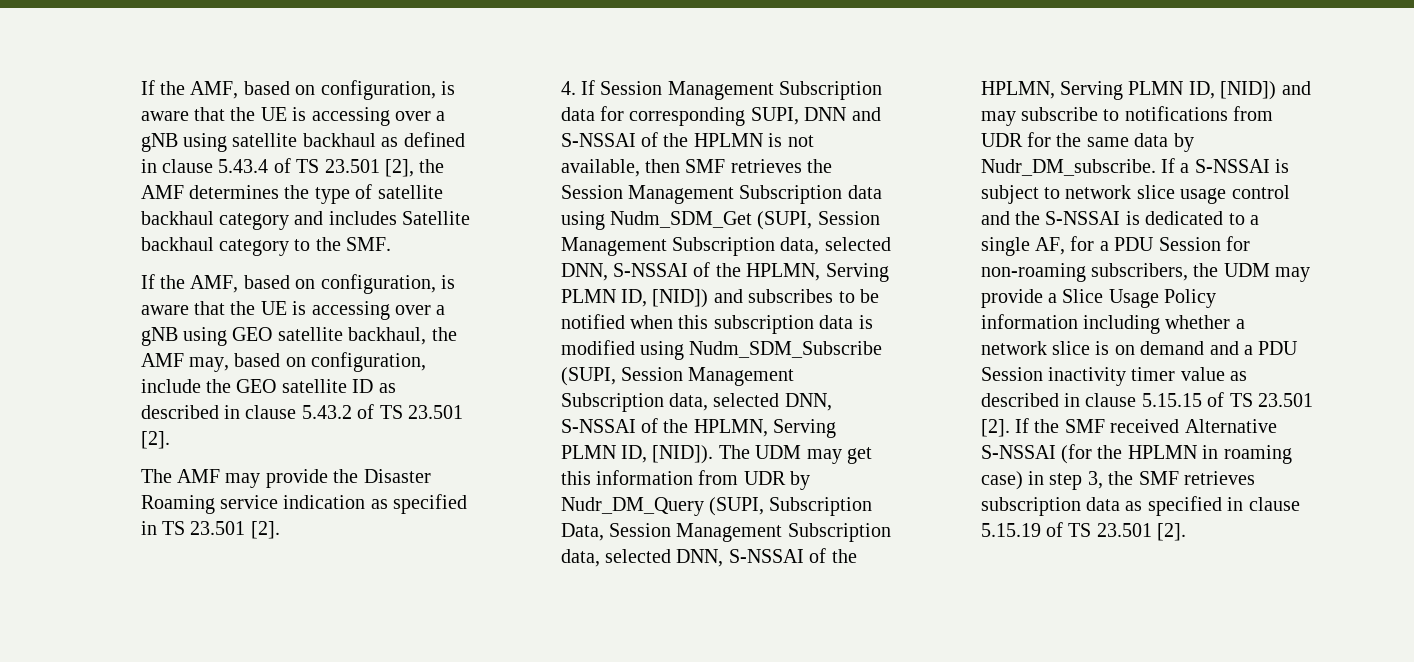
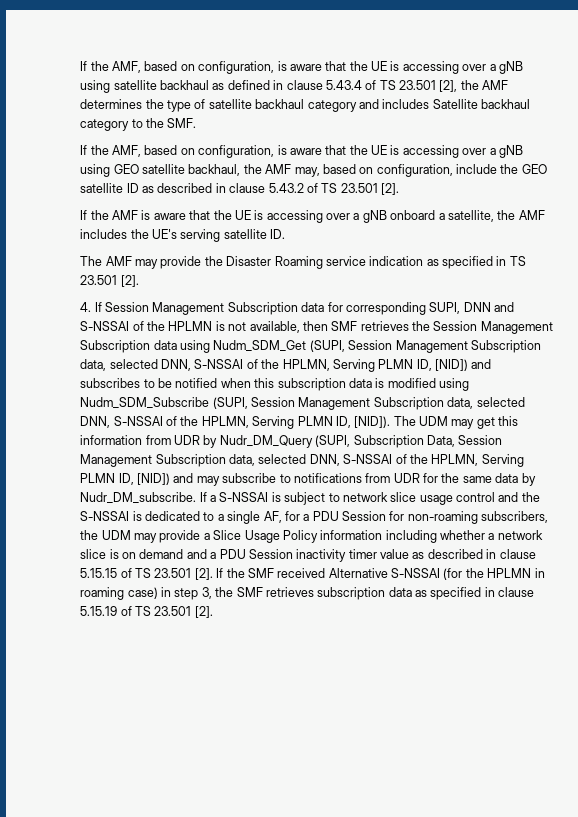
(170, 440) none -> [80,210,545,223] [80,229,286,242] // If the AMF is aware that the UE is accessing over a gNB onboard a satellite, the AMF includes the UE's serving satellite ID.

